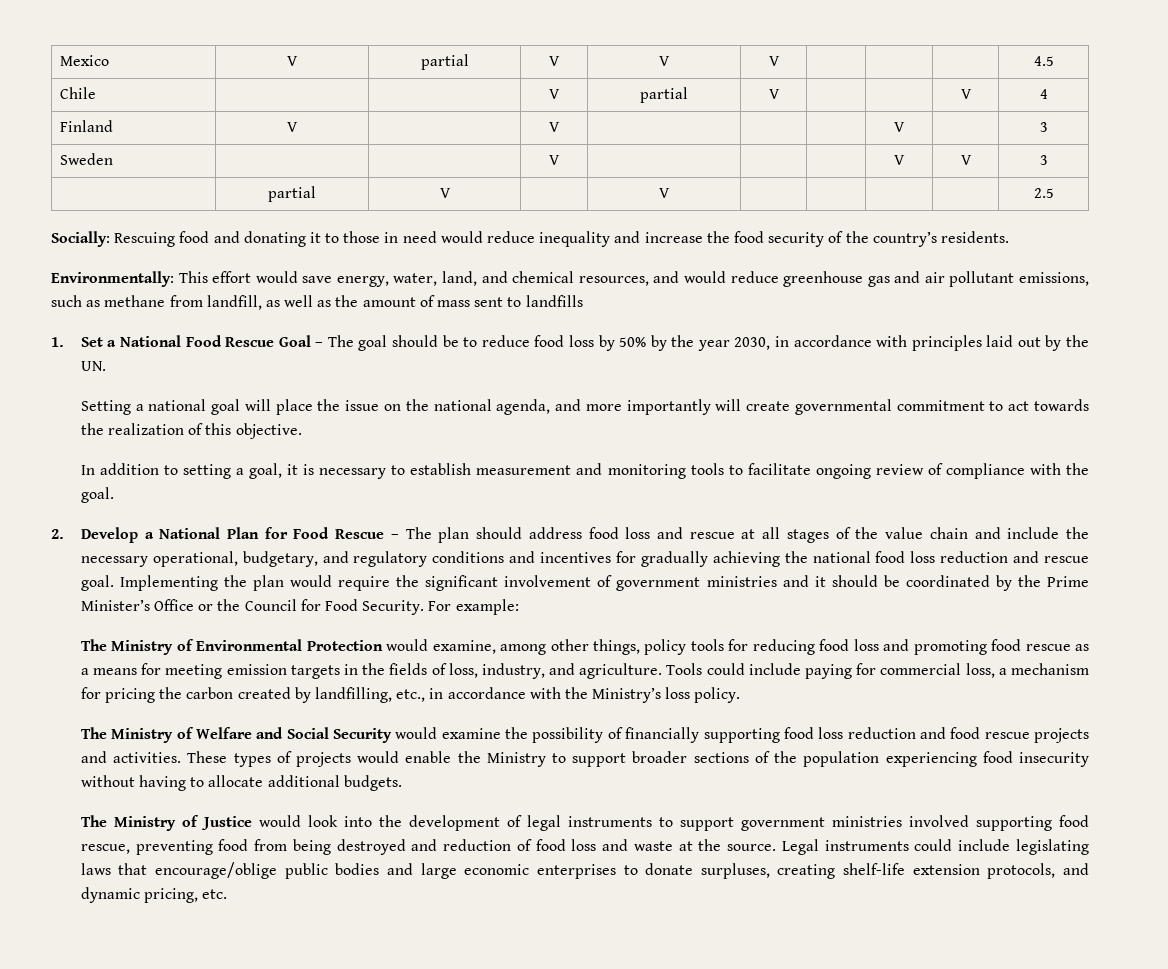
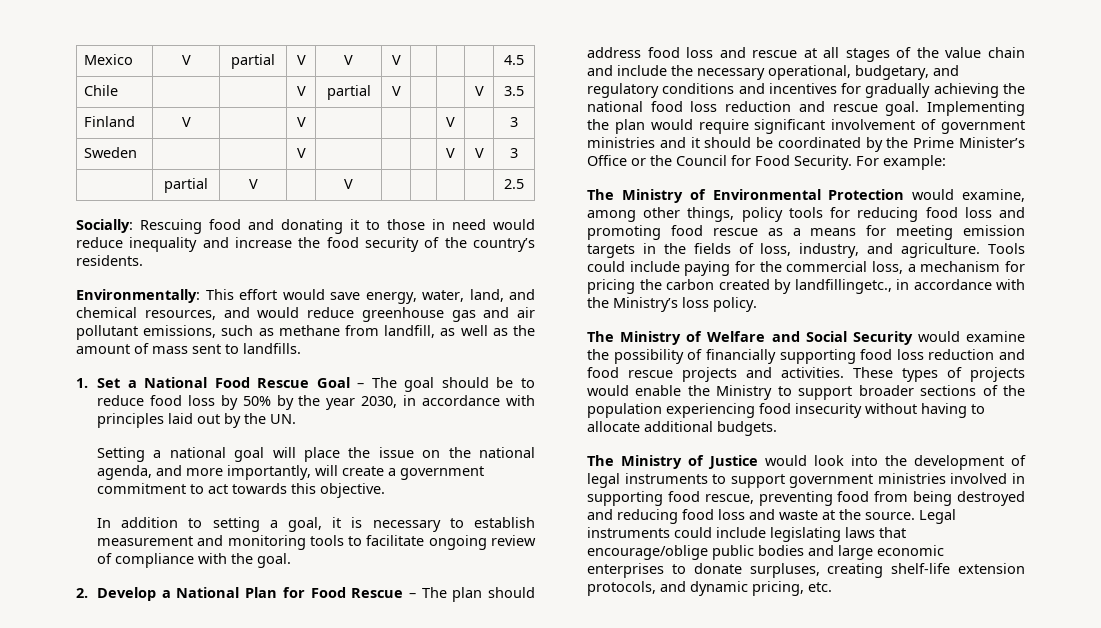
[1039,89,1048,99] 4 -> [504,86,524,96] 3.5
[525,295,583,307] landfills -> [243,343,301,354] landfills.
[626,399,711,415] importantly -> [227,465,312,480] importantly,
[794,399,892,415] governmental -> [388,466,485,480] a government
[80,423,204,435] the realization of -> (288, 488) none
[396,575,420,587] the -> (749, 126) none
(877, 669) none -> [759,261,782,272] the
[314,687,426,703] landfilling, etc., -> [794,279,892,294] landfillingetc.,
(969, 821) none -> [1012,473,1025,484] in
[443,839,532,851] reduction of -> [617,509,679,524] reducing

